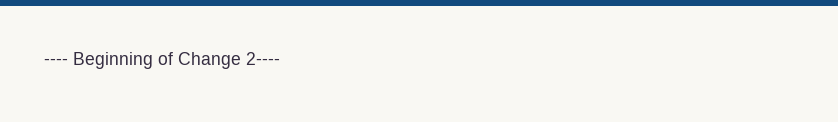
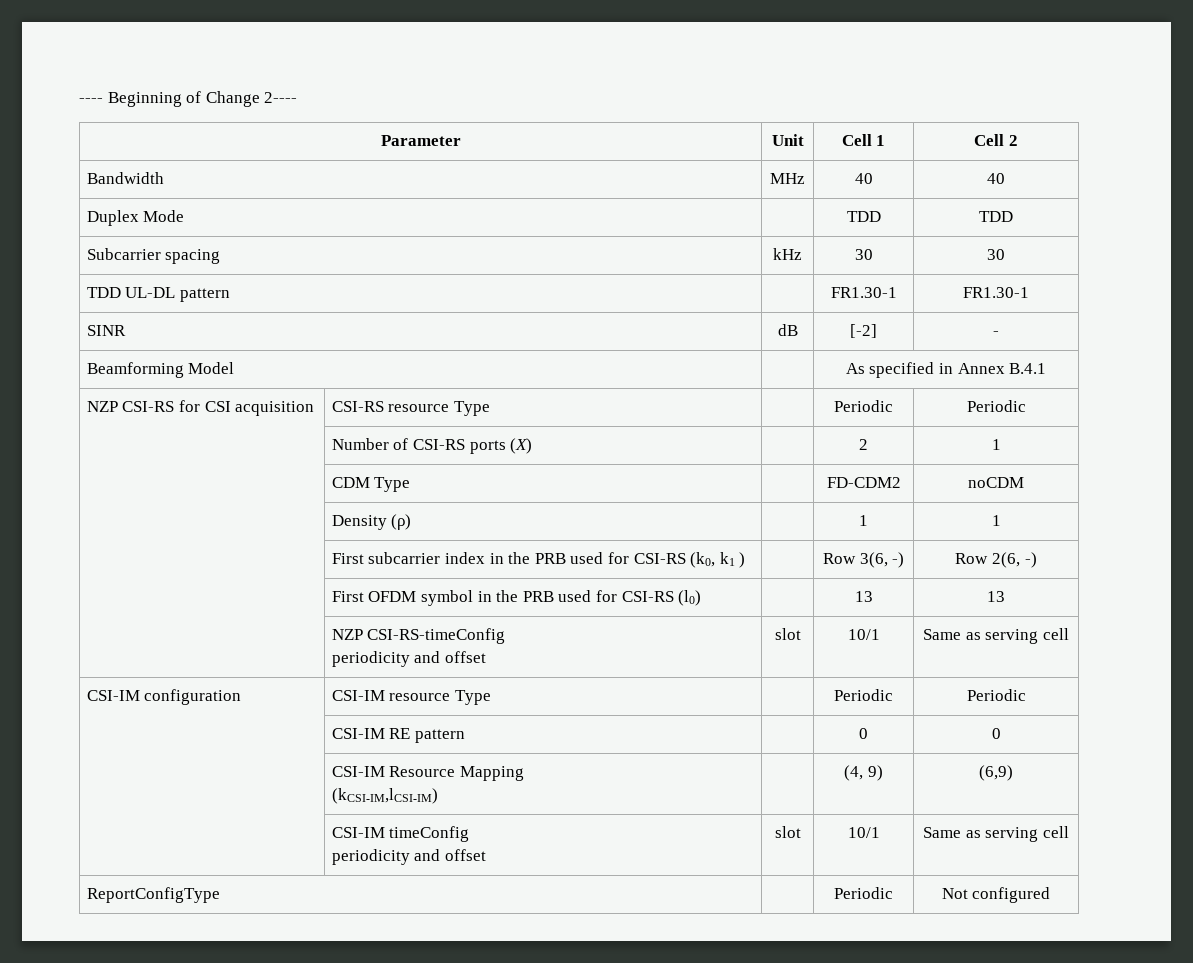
(280, 58) none -> [380,135,461,146] [771,134,804,146] [841,134,886,146] [974,134,1018,146] [86,172,164,184] [770,173,805,184] [854,173,873,184] [987,173,1005,184] [86,210,185,226] [846,211,881,222] [979,211,1013,222] [86,248,221,264] [773,248,802,260] [854,249,873,260] [987,249,1005,260] [86,287,231,302] [830,287,897,298] [963,287,1029,298] [86,325,126,336] [777,324,798,336] [850,324,877,338] [993,331,999,336] [86,362,235,378] [845,362,1047,378] [86,400,315,416] [331,401,491,416] [834,400,893,412] [966,400,1026,412] [331,438,533,454] [859,439,868,450] [991,439,1001,450] [331,477,411,492] [826,477,901,488] [968,477,1024,488] [331,514,412,530] [859,515,868,526] [991,515,1001,526] [331,552,746,568] [822,552,905,568] [955,552,1037,568] [331,590,702,606] [854,591,873,602] [987,591,1005,602] [331,628,506,644] [331,651,487,667] [774,628,801,640] [847,629,880,640] [923,628,1069,644] [86,689,242,705] [331,690,492,705] [834,689,893,701] [966,689,1026,701] [331,728,466,743] [859,728,868,739] [991,728,1001,739] [331,766,525,781] [331,788,438,804] [844,765,883,781] [979,765,1013,781] [331,826,470,842] [331,849,487,865] [774,826,801,838] [847,827,880,838] [923,826,1069,842] [86,887,220,903] [834,887,893,899] [941,887,1051,903] // Parameter | Unit | Cell 1 | Cell 2 // Bandwidth | MHz | 40 | 40 // Duplex Mode | | TDD | TDD // Subcarrier spacing | kHz | 30 | 30 // TDD UL-DL pattern | | FR1.30-1 | FR1.30-1 // SINR | dB | [-2] | - // Beamforming Model | | As specified in Annex B.4.1 // NZP CSI-RS for CSI acquisition | CSI-RS resource Type | | Periodic | Periodic // | Number of CSI-RS ports (X) | | 2 | 1 // | CDM Type | | FD-CDM2 | noCDM // | Density (ρ) | | 1 | 1 // | First subcarrier index in the PRB used for CSI-RS (k0, k1 ) | | Row 3(6, -) | Row 2(6, -) // | First OFDM symbol in the PRB used for CSI-RS (l0) | | 13 | 13 // | NZP CSI-RS-timeConfig // periodicity and offset | slot | 10/1 | Same as serving cell // CSI-IM configuration | CSI-IM resource Type | | Periodic | Periodic // | CSI-IM RE pattern | | 0 | 0 // | CSI-IM Resource Mapping // (kCSI-IM,lCSI-IM) | | (4, 9) | (6,9) // | CSI-IM timeConfig // periodicity and offset | slot | 10/1 | Same as serving cell // ReportConfigType | | Periodic | Not configured

